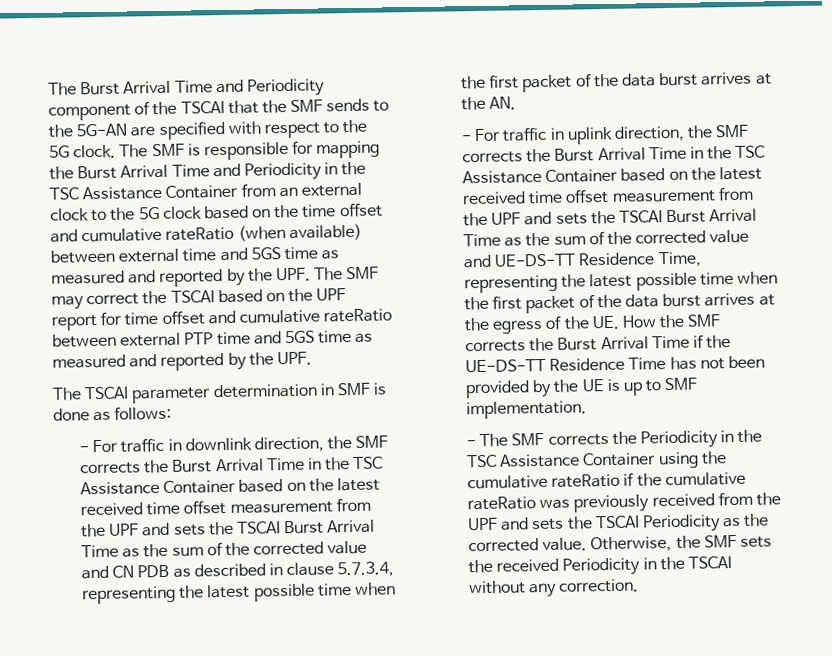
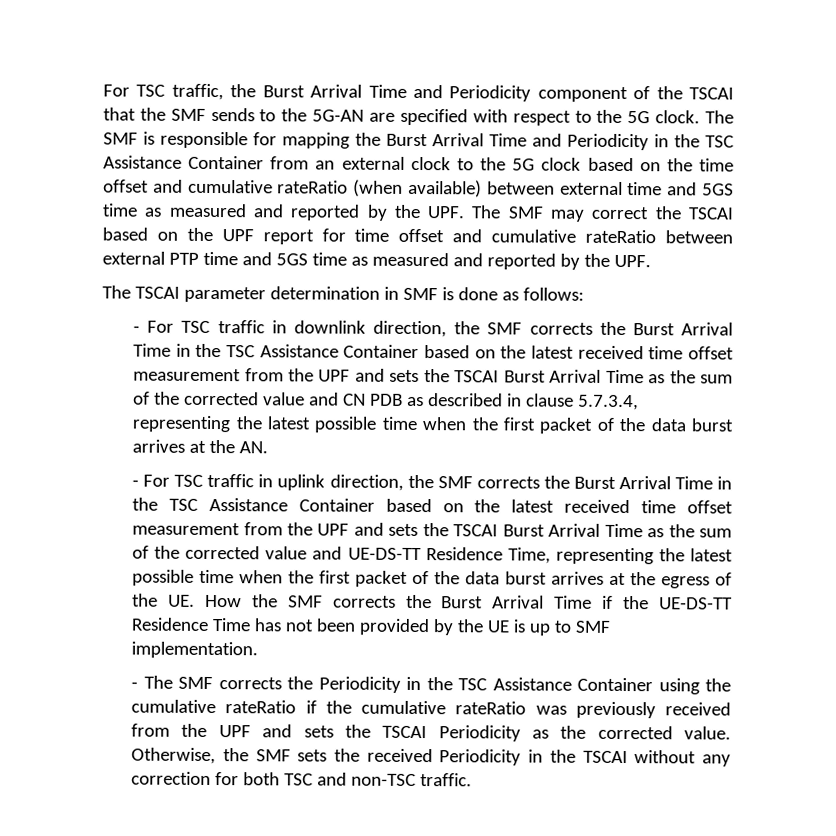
[48,82,77,96] The -> [103,83,257,101] For TSC traffic, the
(119, 446) none -> [181,320,211,333] TSC
(502, 135) none -> [174,474,204,487] TSC
[558,578,640,593] correction. -> [131,771,473,787] correction for both TSC and non-TSC traffic.

